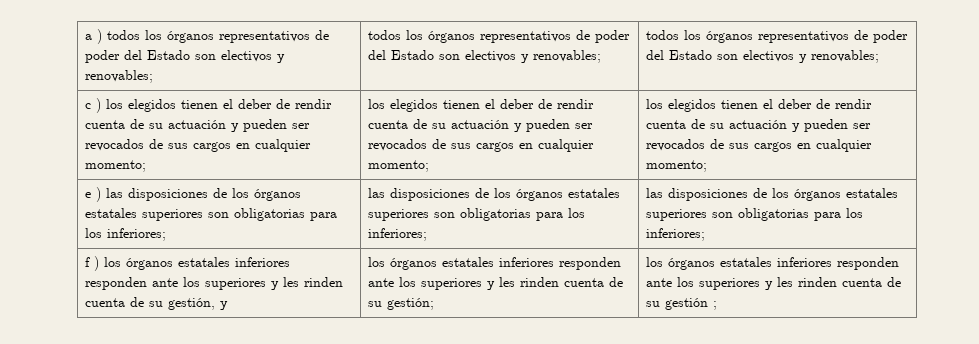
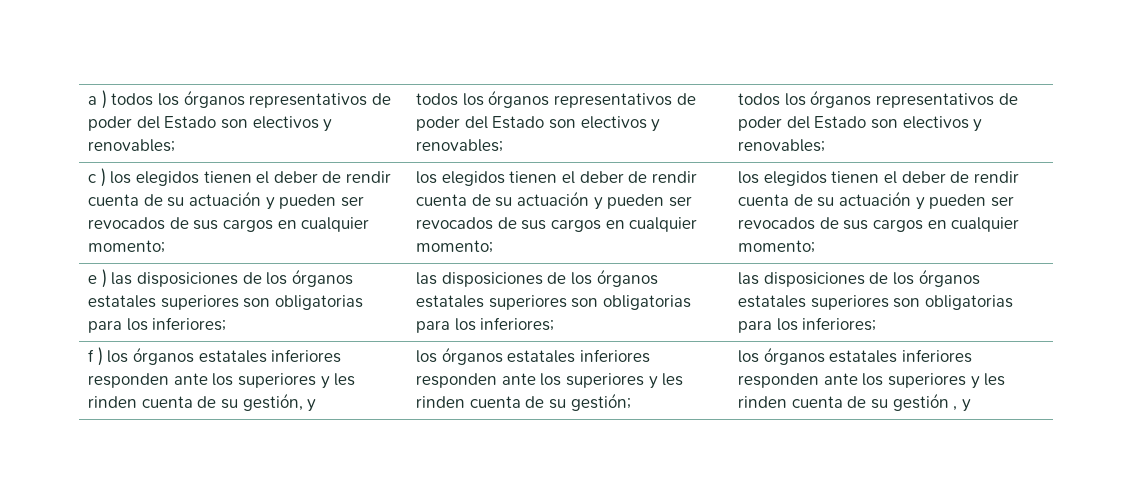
[713,301,718,310] ; -> [953,399,971,412] , y

